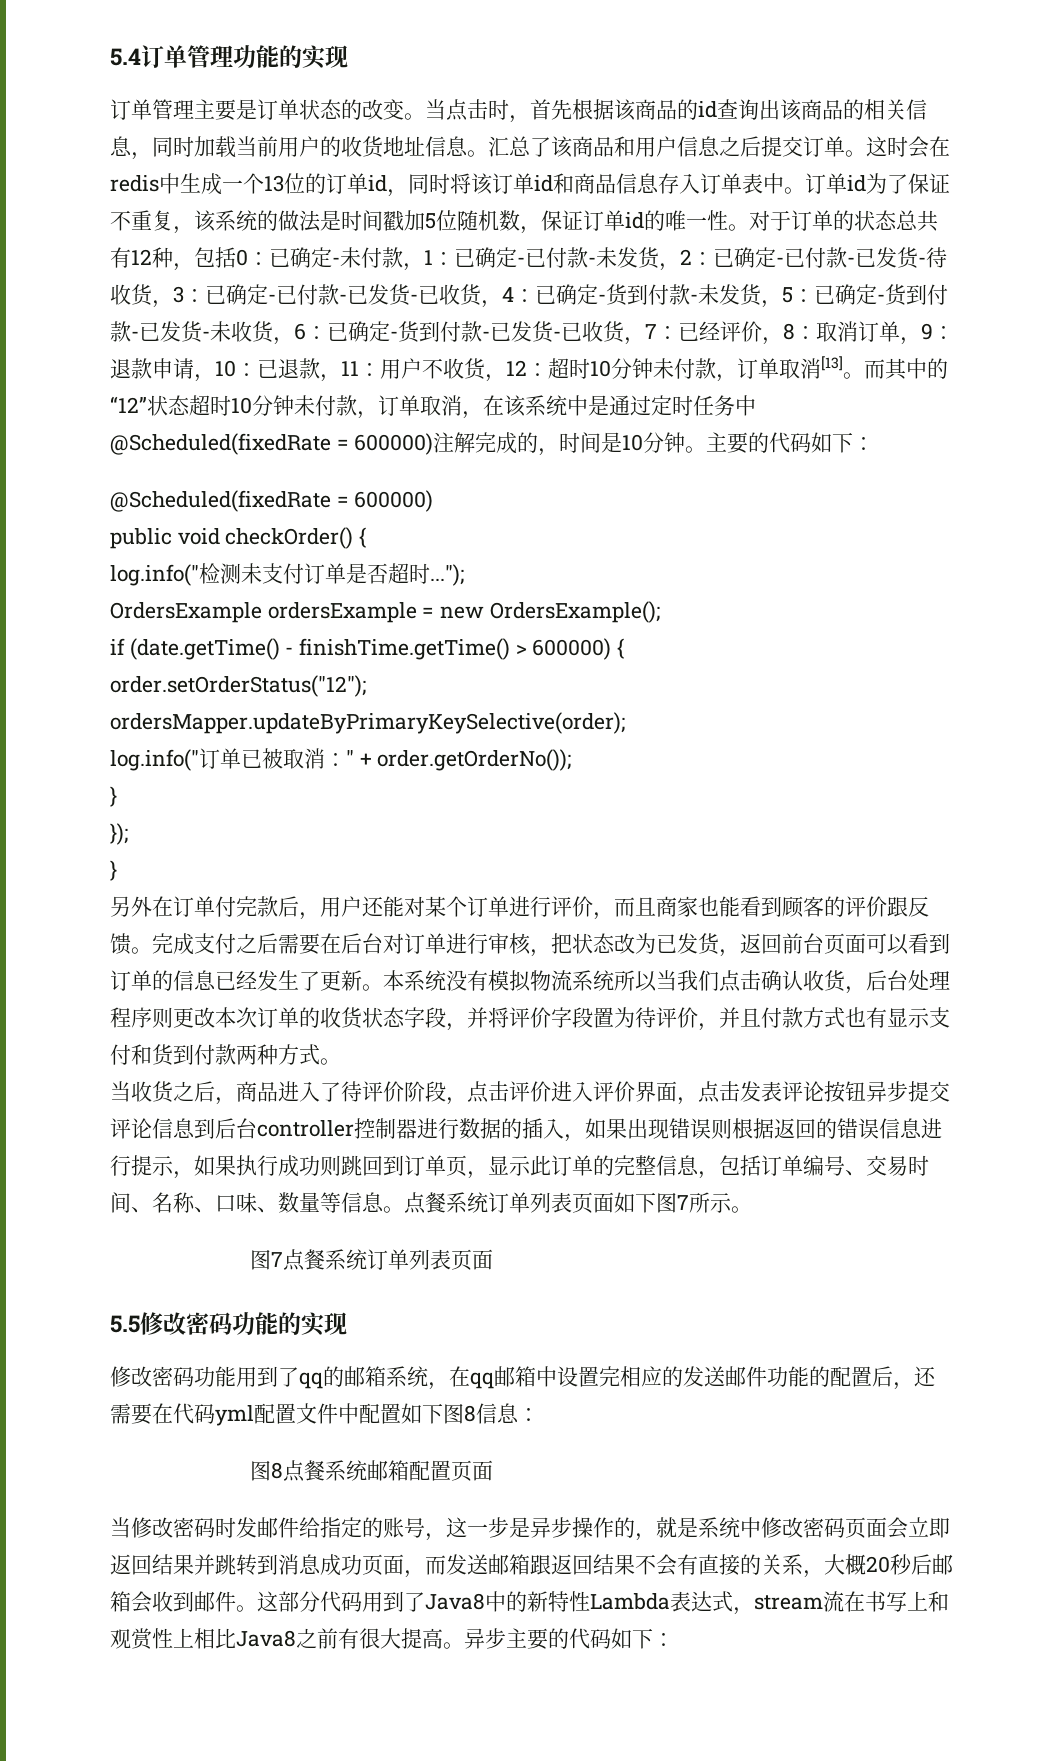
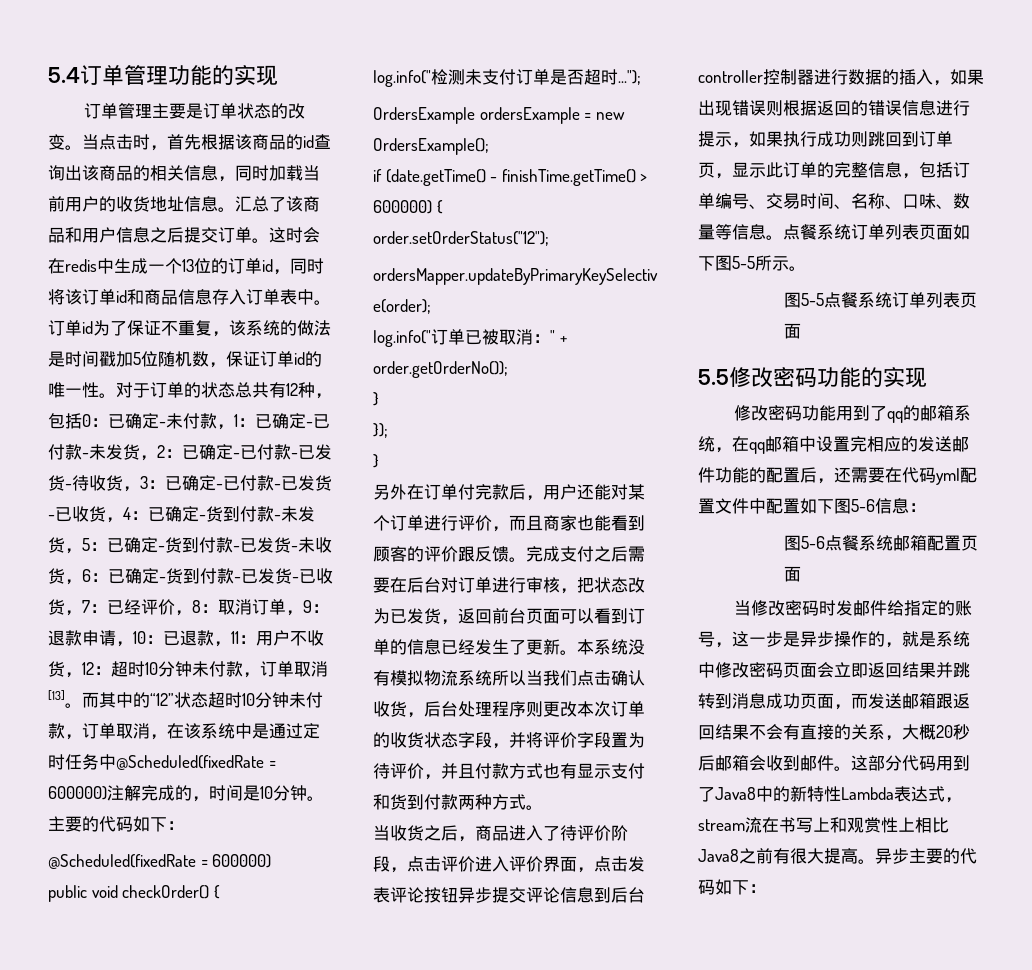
[677,1195,689,1210] 7 -> [732,256,755,269] 5-5
[271,1252,284,1267] 7 -> [800,293,824,306] 5-5
[464,1405,476,1422] 8 -> [851,499,875,512] 5-6
[271,1462,284,1479] 8 -> [800,536,825,549] 5-6

